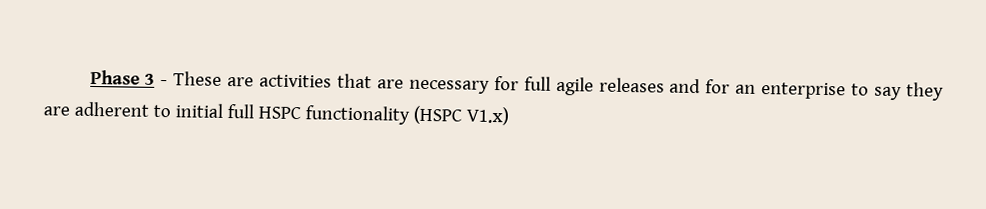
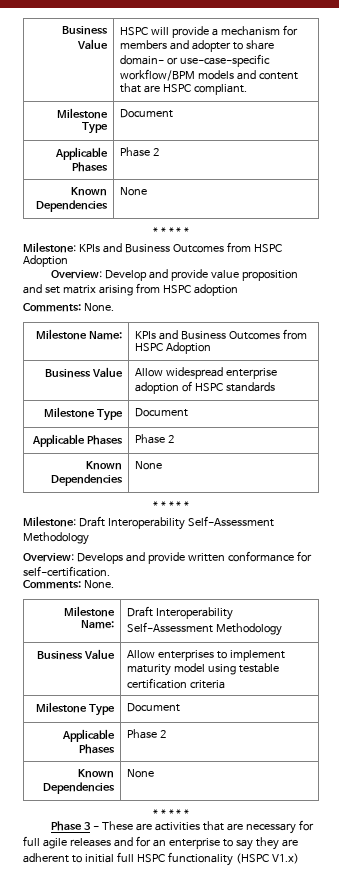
(89, 77) none -> [61,26,108,35] [76,39,108,49] [120,25,299,38] [120,40,275,52] [120,54,271,67] [120,69,299,81] [120,83,248,95] [56,108,108,119] [81,122,108,134] [120,109,174,118] [54,147,108,160] [71,162,108,172] [120,147,160,157] [70,187,107,196] [35,200,108,212] [120,187,148,196] [152,227,190,233] [23,242,282,253] [23,255,68,267] [50,269,298,281] [23,283,238,296] [23,303,114,312] [35,329,122,340] [135,329,308,340] [135,342,212,354] [44,367,123,378] [135,367,278,379] [135,381,276,394] [43,407,123,421] [135,408,189,417] [31,434,123,447] [135,434,175,444] [85,461,122,470] [50,474,123,486] [135,461,163,470] [152,501,190,507] [23,516,274,530] [23,532,89,545] [23,551,312,564] [23,566,110,577] [23,580,114,589] [63,606,115,617] [80,620,114,629] [127,606,234,620] [127,622,283,636] [36,649,115,660] [127,650,286,661] [127,663,280,676] [127,678,226,689] [35,702,115,716] [127,703,181,712] [61,729,115,742] [78,744,115,754] [127,729,167,739] [77,769,114,778] [42,782,115,794] [127,769,155,778] [152,809,190,815] Business Value | HSPC will provide a mechanism for members and adopter to share domain- or use-case-specific workflow/BPM models and content that are HSPC compliant. // Milestone Type | Document // Applicable Phases | Phase 2 // Known Dependencies | None // * * * * * // Milestone: KPIs and Business Outcomes from HSPC Adoption // Overview: Develop and provide value proposition and set matrix arising from HSPC adoption // Comments: None. // Milestone Name: | KPIs and Business Outcomes from HSPC Adoption // Business Value | Allow widespread enterprise adoption of HSPC standards // Milestone Type | Document // Applicable Phases | Phase 2 // Known Dependencies | None // * * * * * // Milestone: Draft Interoperability Self-Assessment Methodology // Overview: Develops and provide written conformance for self-certification. // Comments: None. // Milestone Name: | Draft Interoperability Self-Assessment Methodology // Business Value | Allow enterprises to implement maturity model using testable certification criteria // Milestone Type | Document // Applicable Phases | Phase 2 // Known Dependencies | None // * * * * * //

